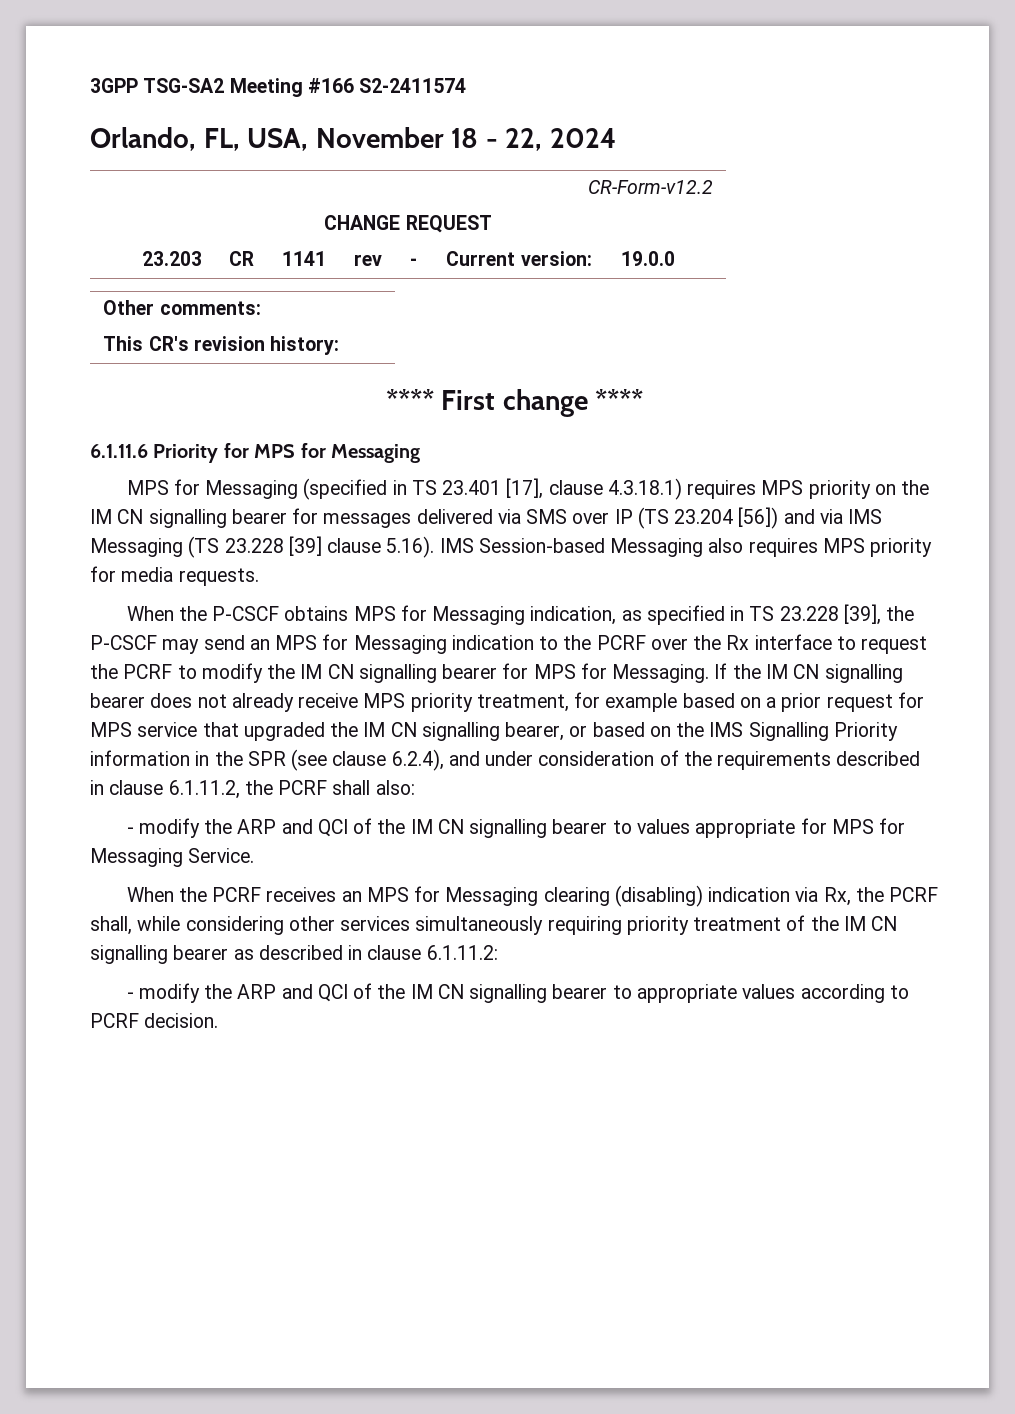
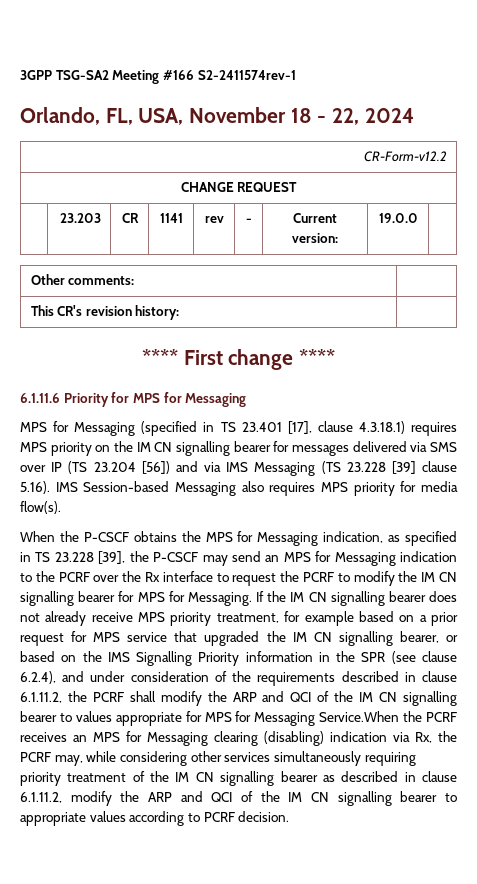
[359,78,467,93] S2-2411574 -> [197,70,296,80] S2-2411574rev-1
[178,568,259,586] requests. -> [20,501,61,514] flow(s).
(349, 613) none -> [181,531,201,542] the
[375,780,415,795] [126,827,134,834] also: // - -> (156, 696) none
[188,848,255,863] [126,887,174,902] Service. // When -> [319,711,400,722] Service.When
[90,916,132,935] shall, -> [54,755,83,766] may,
[426,945,498,960] [126,992,134,999] 6.1.11.2: // - -> [20,792,62,803] 6.1.11.2,

